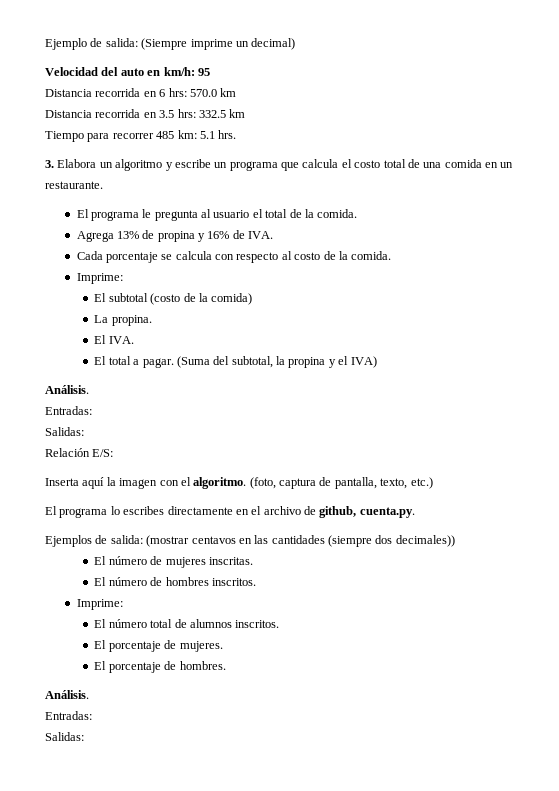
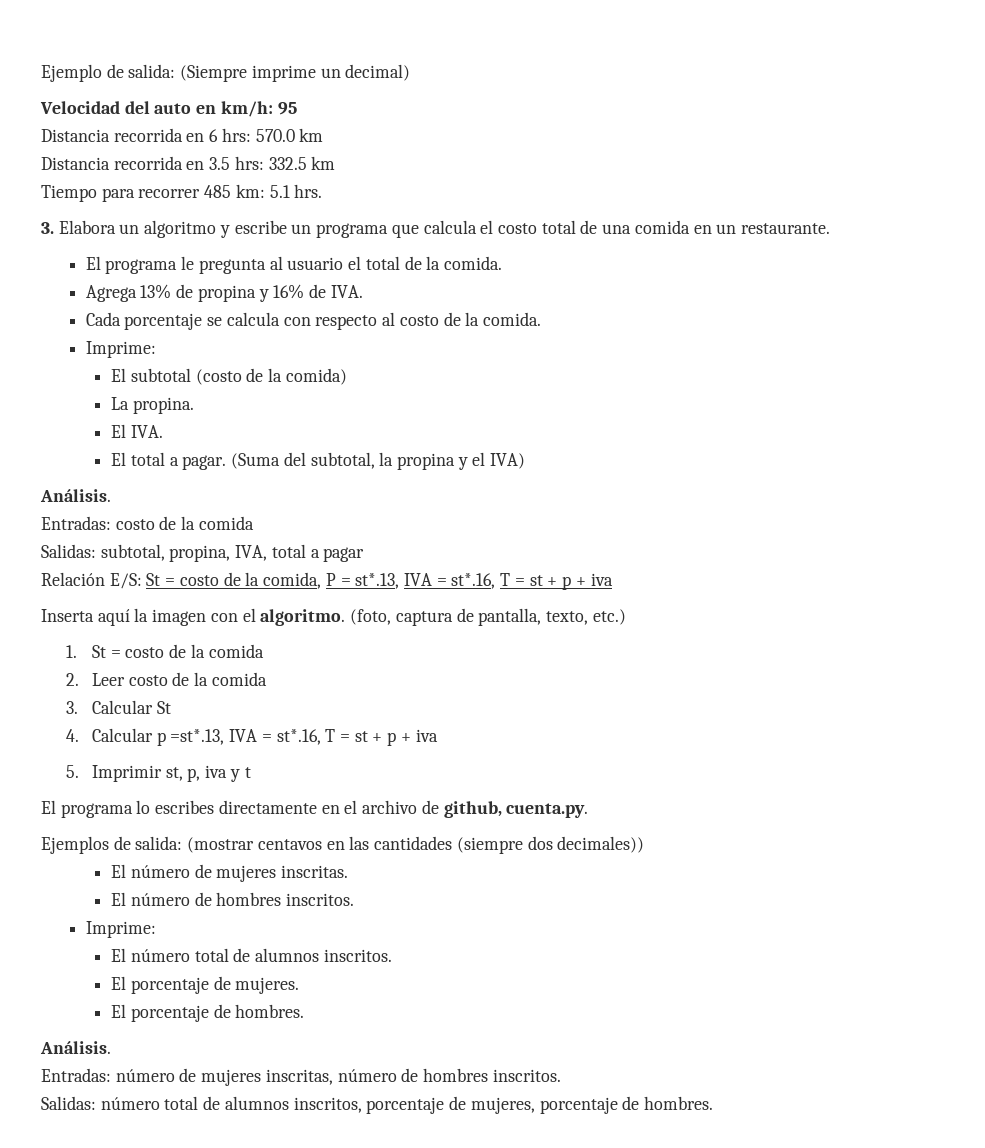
[45,427,84,436] [45,448,114,457] // Salidas: // Relación E/S: -> [115,516,254,530] [41,544,365,562] [41,572,613,590] costo de la comida // Salidas: subtotal, propina, IVA, total a pagar // Relación E/S: St = costo de la comida, P = st*.13, IVA = st*.16, T = st + p + iva
(433, 483) none -> [66,644,264,658] [66,672,267,686] [66,700,171,714] [66,728,438,746] [66,765,251,782] // 1. St = costo de la comida // 2. Leer costo de la comida // 3. Calcular St // 4. Calcular p =st*.13, IVA = st*.16, T = st + p + iva // 5. Imprimir st, p, iva y t
[45,732,84,741] // Salidas: -> [115,1068,561,1086] [41,1096,713,1114] número de mujeres inscritas, número de hombres inscritos. // Salidas: número total de alumnos inscritos, porcentaje de mujeres, porcentaje de hombres.

